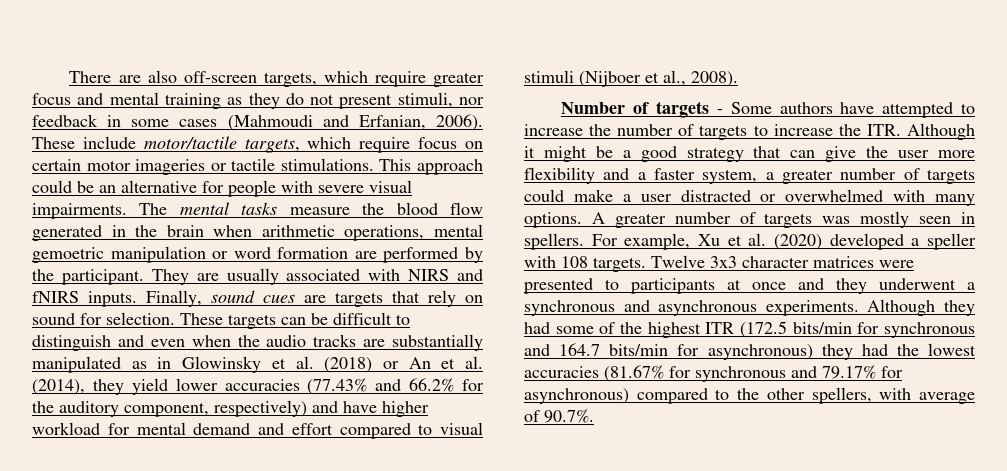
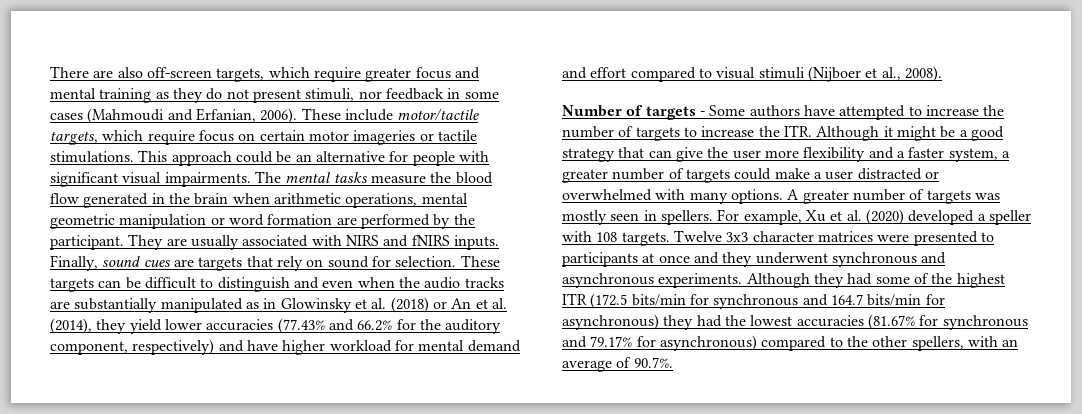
[318,185,364,193] severe -> [50,172,118,187] significant
[32,247,104,263] gemoetric -> [50,214,115,229] geometric
[967,282,975,290] a -> (828, 258) none
(912, 394) none -> [1002,339,1019,347] an

